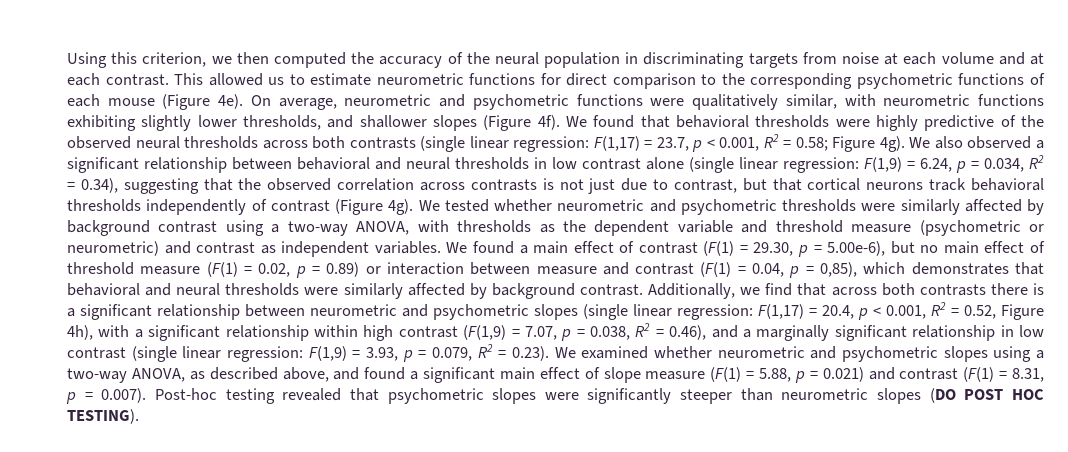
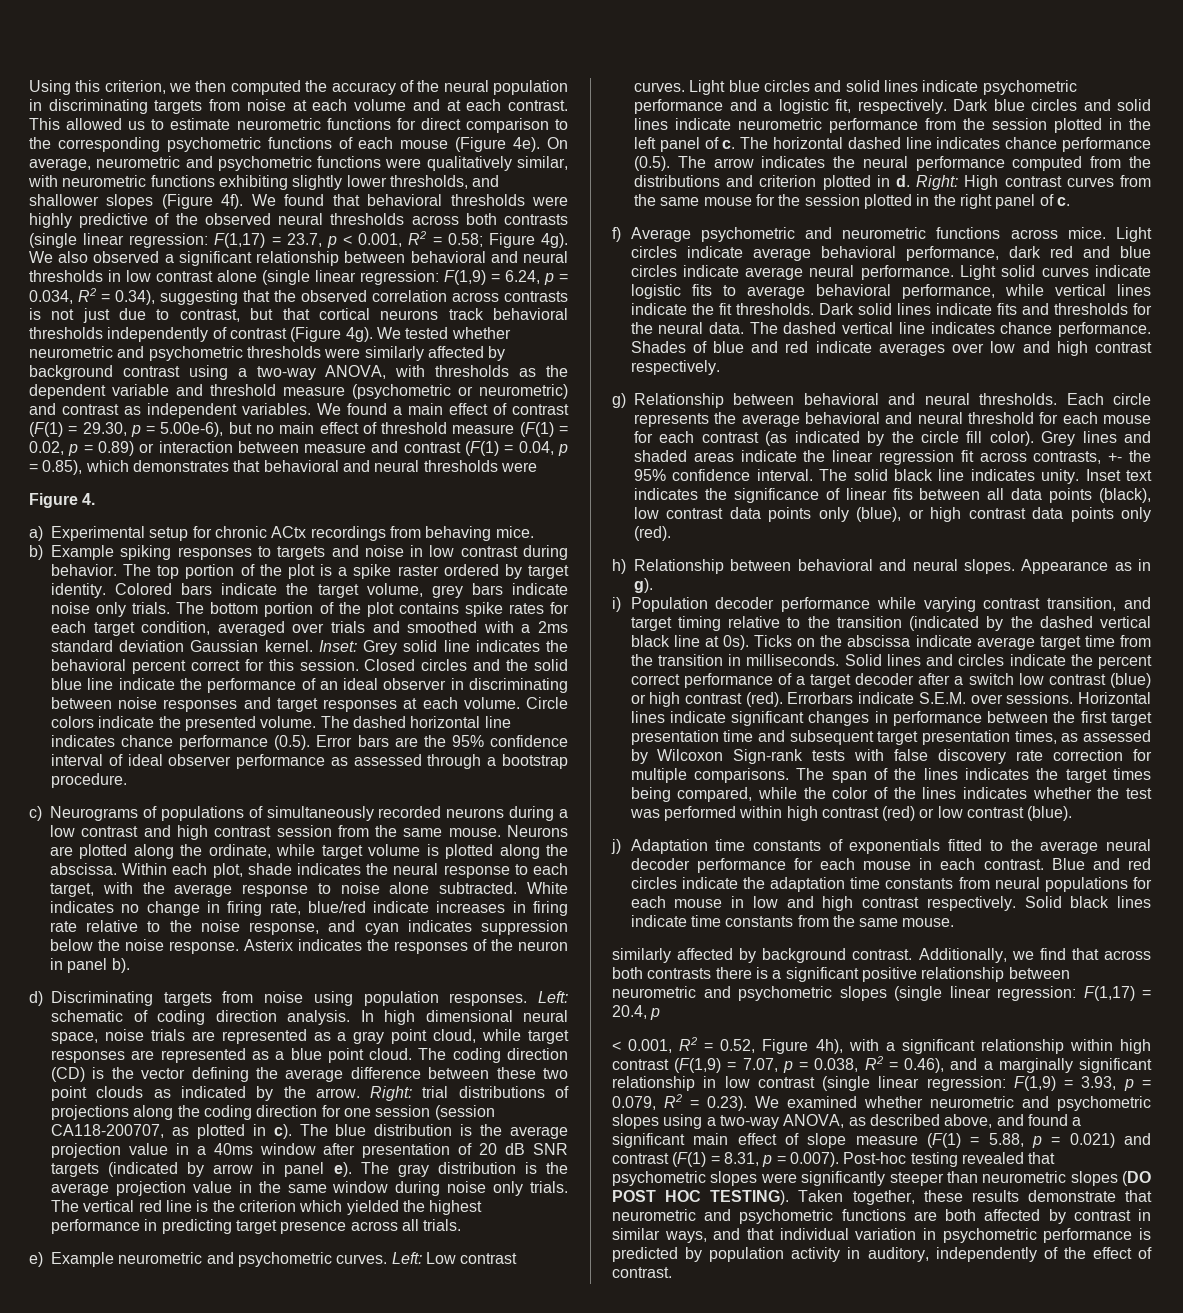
[820,262,858,277] 0,85), -> [42,460,83,475] 0.85),
(339, 291) none -> [29,493,96,508] [29,526,534,541] [29,545,569,560] [51,564,569,579] [51,583,568,598] [51,602,569,617] [51,621,569,636] [51,640,568,655] [51,659,568,674] [51,678,569,693] [51,697,568,712] [51,716,511,731] [51,735,568,750] [51,754,568,769] [51,773,127,788] [29,806,568,821] [50,825,569,840] [50,844,568,859] [50,863,568,878] [50,882,568,897] [50,901,568,916] [50,920,568,935] [50,939,568,954] [50,958,130,973] [29,991,568,1006] [51,1010,568,1025] [51,1029,570,1044] [51,1048,568,1063] [51,1067,568,1082] [51,1086,569,1101] [51,1105,495,1120] [51,1124,568,1139] [51,1143,569,1158] [51,1162,569,1177] [51,1181,568,1196] [51,1200,483,1215] [51,1219,462,1234] [29,1252,518,1267] [634,80,1077,95] [634,99,1151,114] [634,118,1151,133] [634,137,1151,152] [634,156,1151,171] [634,175,1151,190] [634,194,1070,209] [612,227,1152,242] [630,246,1151,261] [630,265,1151,280] [630,284,1151,299] [630,303,1152,315] [630,322,1151,337] [630,341,1152,356] [630,360,720,375] [612,393,1151,408] [634,412,1151,427] [634,431,1151,446] [634,450,1151,465] [634,469,1152,484] [634,488,1151,503] [634,507,1151,522] [634,526,671,541] [612,559,1151,574] [634,578,653,593] [612,597,1151,612] [630,616,1151,631] [630,635,1151,650] [630,654,1152,669] [630,673,1151,688] [630,692,1151,707] [630,711,1152,726] [630,730,1151,745] [630,749,1152,764] [630,768,1151,783] [630,787,1152,802] [629,806,1073,821] [611,839,1151,854] [630,858,1151,873] [630,877,1152,892] [630,896,1151,911] [630,915,955,927] // Figure 4. // a) Experimental setup for chronic ACtx recordings from behaving mice. // b) Example spiking responses to targets and noise in low contrast during behavior. The top portion of the plot is a spike raster ordered by target identity. Colored bars indicate the target volume, grey bars indicate noise only trials. The bottom portion of the plot contains spike rates for each target condition, averaged over trials and smoothed with a 2ms standard deviation Gaussian kernel. Inset: Grey solid line indicates the behavioral percent correct for this session. Closed circles and the solid blue line indicate the performance of an ideal observer in discriminating between noise responses and target responses at each volume. Circle colors indicate the presented volume. The dashed horizontal line indicates chance performance (0.5). Error bars are the 95% confidence interval of ideal observer performance as assessed through a bootstrap procedure. // c) Neurograms of populations of simultaneously recorded neurons during a low contrast and high contrast session from the same mouse. Neurons are plotted along the ordinate, while target volume is plotted along the abscissa. Within each plot, shade indicates the neural response to each target, with the average response to noise alone subtracted. White indicates no change in firing rate, blue/red indicate increases in firing rate relative to the noise response, and cyan indicates suppression below the noise response. Asterix indicates the responses of the neuron in panel b). // d) Discriminating targets from noise using population responses. Left: schematic of coding direction analysis. In high dimensional neural space, noise trials are represented as a gray point cloud, while target responses are represented as a blue point cloud. The coding direction (CD) is the vector defining the average difference between these two point clouds as indicated by the arrow. Right: trial distributions of projections along the coding direction for one session (session CA118-200707, as plotted in c). The blue distribution is the average projection value in a 40ms window after presentation of 20 dB SNR targets (indicated by arrow in panel e). The gray distribution is the average projection value in the same window during noise only trials. The vertical red line is the criterion which yielded the highest performance in predicting target presence across all trials. // e) Example neurometric and psychometric curves. Left: Low contrast curves. Light blue circles and solid lines indicate psychometric performance and a logistic fit, respectively. Dark blue circles and solid lines indicate neurometric performance from the session plotted in the left panel of c. The horizontal dashed line indicates chance performance (0.5). The arrow indicates the neural performance computed from the distributions and criterion plotted in d. Right: High contrast curves from the same mouse for the session plotted in the right panel of c. // f) Average psychometric and neurometric functions across mice. Light circles indicate average behavioral performance, dark red and blue circles indicate average neural performance. Light solid curves indicate logistic fits to average behavioral performance, while vertical lines indicate the fit thresholds. Dark solid lines indicate fits and thresholds for the neural data. The dashed vertical line indicates chance performance. Shades of blue and red indicate averages over low and high contrast respectively. // g) Relationship between behavioral and neural thresholds. Each circle represents the average behavioral and neural threshold for each mouse for each contrast (as indicated by the circle fill color). Grey lines and shaded areas indicate the linear regression fit across contrasts, +- the 95% confidence interval. The solid black line indicates unity. Inset text indicates the significance of linear fits between all data points (black), low contrast data points only (blue), or high contrast data points only (red). // h) Relationship between behavioral and neural slopes. Appearance as in g). // i) Population decoder performance while varying contrast transition, and target timing relative to the transition (indicated by the dashed vertical black line at 0s). Ticks on the abscissa indicate average target time from the transition in milliseconds. Solid lines and circles indicate the percent correct performance of a target decoder after a switch low contrast (blue) or high contrast (red). Errorbars indicate S.E.M. over sessions. Horizontal lines indicate significant changes in performance between the first target presentation time and subsequent target presentation times, as assessed by Wilcoxon Sign-rank tests with false discovery rate correction for multiple comparisons. The span of the lines indicates the target times being compared, while the color of the lines indicates whether the test was performed within high contrast (red) or low contrast (blue). // j) Adaptation time constants of exponentials fitted to the average neural decoder performance for each mouse in each contrast. Blue and red circles indicate the adaptation time constants from neural populations for each mouse in low and high contrast respectively. Solid black lines indicate time constants from the same mouse. //
(152, 312) none -> [861,967,917,982] positive
(868, 314) none -> (661, 1014) //
(139, 416) none -> [798,1190,1152,1205] [612,1209,1151,1224] [612,1228,1151,1243] [612,1247,1152,1262] [612,1267,672,1278] Taken together, these results demonstrate that neurometric and psychometric functions are both affected by contrast in similar ways, and that individual variation in psychometric performance is predicted by population activity in auditory, independently of the effect of contrast.

